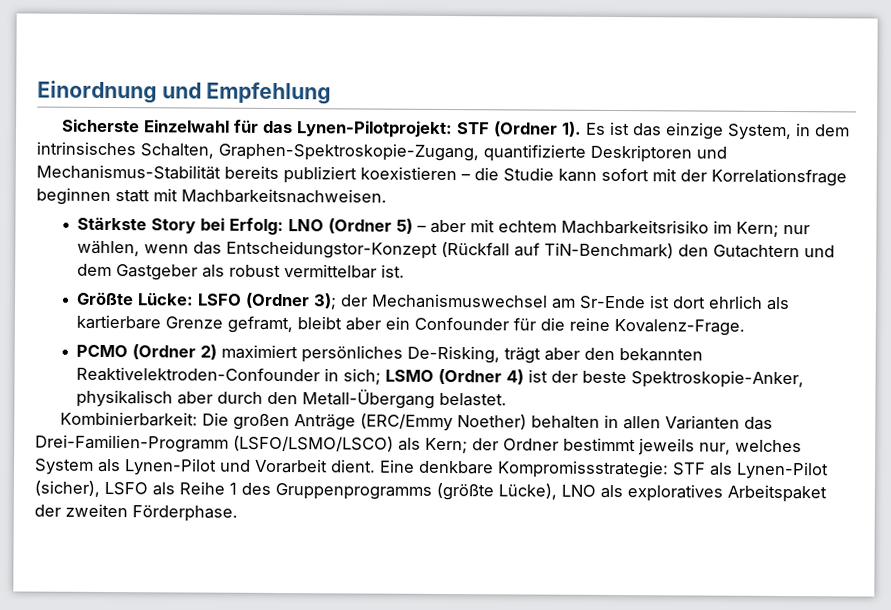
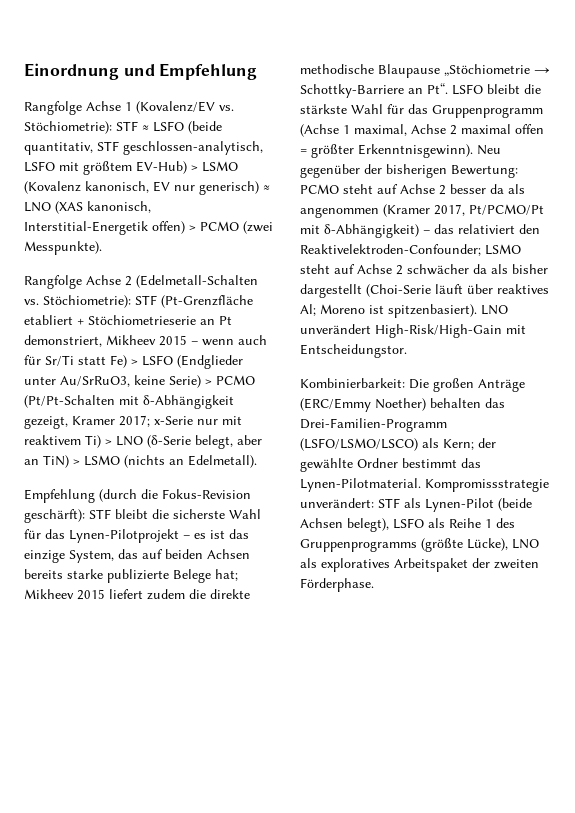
[61,118,850,141] [36,141,727,163] [36,164,847,187] [36,187,387,206] [77,216,811,237] [77,240,836,259] [77,263,406,281] [76,291,791,311] [76,314,746,336] [76,344,704,364] [76,366,805,389] [76,389,508,409] Sicherste Einzelwahl für das Lynen-Pilotprojekt: STF (Ordner 1). Es ist das einzige System, in dem intrinsisches Schalten, Graphen-Spektroskopie-Zugang, quantifizierte Deskriptoren und Mechanismus-Stabilität bereits publiziert koexistieren – die Studie kann sofort mit der Korrelationsfrage beginnen statt mit Machbarkeitsnachweisen. // Stärkste Story bei Erfolg: LNO (Ordner 5) – aber mit echtem Machbarkeitsrisiko im Kern; nur wählen, wenn das Entscheidungstor-Konzept (Rückfall auf TiN-Benchmark) den Gutachtern und dem Gastgeber als robust vermittelbar ist. // Größte Lücke: LSFO (Ordner 3); der Mechanismuswechsel am Sr-Ende ist dort ehrlich als kartierbare Grenze geframt, bleibt aber ein Confounder für die reine Kovalenz-Frage. // PCMO (Ordner 2) maximiert persönliches De-Risking, trägt aber den bekannten Reaktivelektroden-Confounder in sich; LSMO (Ordner 4) ist der beste Spektroskopie-Anker, physikalisch aber durch den Metall-Übergang belastet. -> [24,101,234,115] [24,121,222,134] [24,141,263,155] [24,161,238,175] [24,181,270,195] [24,201,151,214] [24,221,273,235] [24,241,102,255] [24,275,258,289] [24,295,253,308] [24,315,232,325] [24,335,267,347] [24,355,243,369] [24,375,255,388] [24,395,234,409] [24,415,242,429] [24,435,262,449] [24,455,257,468] [24,489,251,503] [24,509,261,523] [24,529,249,543] [24,549,250,563] [24,569,238,583] [24,589,250,600] [300,64,550,78] [300,83,541,98] [300,104,543,118] [300,124,544,137] [300,144,501,158] [300,164,518,178] [300,184,525,195] [300,204,544,218] [300,224,540,238] [300,244,521,256] [300,264,548,275] [300,284,549,298] [300,304,508,318] [300,324,526,338] [300,344,407,358] Rangfolge Achse 1 (Kovalenz/EV vs. Stöchiometrie): STF ≈ LSFO (beide quantitativ, STF geschlossen-analytisch, LSFO mit größtem EV-Hub) > LSMO (Kovalenz kanonisch, EV nur generisch) ≈ LNO (XAS kanonisch, Interstitial-Energetik offen) > PCMO (zwei Messpunkte). // Rangfolge Achse 2 (Edelmetall-Schalten vs. Stöchiometrie): STF (Pt-Grenzfläche etabliert + Stöchiometrieserie an Pt demonstriert, Mikheev 2015 – wenn auch für Sr/Ti statt Fe) > LSFO (Endglieder unter Au/SrRuO3, keine Serie) > PCMO (Pt/Pt-Schalten mit δ-Abhängigkeit gezeigt, Kramer 2017; x-Serie nur mit reaktivem Ti) > LNO (δ-Serie belegt, aber an TiN) > LSMO (nichts an Edelmetall). // Empfehlung (durch die Fokus-Revision geschärft): STF bleibt die sicherste Wahl für das Lynen-Pilotprojekt – es ist das einzige System, das auf beiden Achsen bereits starke publizierte Belege hat; Mikheev 2015 liefert zudem die direkte methodische Blaupause „Stöchiometrie → Schottky-Barriere an Pt“. LSFO bleibt die stärkste Wahl für das Gruppenprogramm (Achse 1 maximal, Achse 2 maximal offen = größter Erkenntnisgewinn). Neu gegenüber der bisherigen Bewertung: PCMO steht auf Achse 2 besser da als angenommen (Kramer 2017, Pt/PCMO/Pt mit δ-Abhängigkeit) – das relativiert den Reaktivelektroden-Confounder; LSMO steht auf Achse 2 schwächer da als bisher dargestellt (Choi-Serie läuft über reaktives Al; Moreno ist spitzenbasiert). LNO unverändert High-Risk/High-Gain mit Entscheidungstor.
[603,414,740,430] in allen Varianten -> (481, 403) none
(499, 444) none -> [300,458,353,472] gewählte
[638,438,802,456] [34,458,829,480] [34,480,100,497] jeweils nur, welches System als Lynen-Pilot und Vorarbeit dient. Eine denkbare Kompromissstrategie: STF als Lynen-Pilot (sicher), -> [461,458,481,468] [300,478,549,492] [300,498,532,512] [300,518,389,532] das Lynen-Pilotmaterial. Kompromissstrategie unverändert: STF als Lynen-Pilot (beide Achsen belegt),

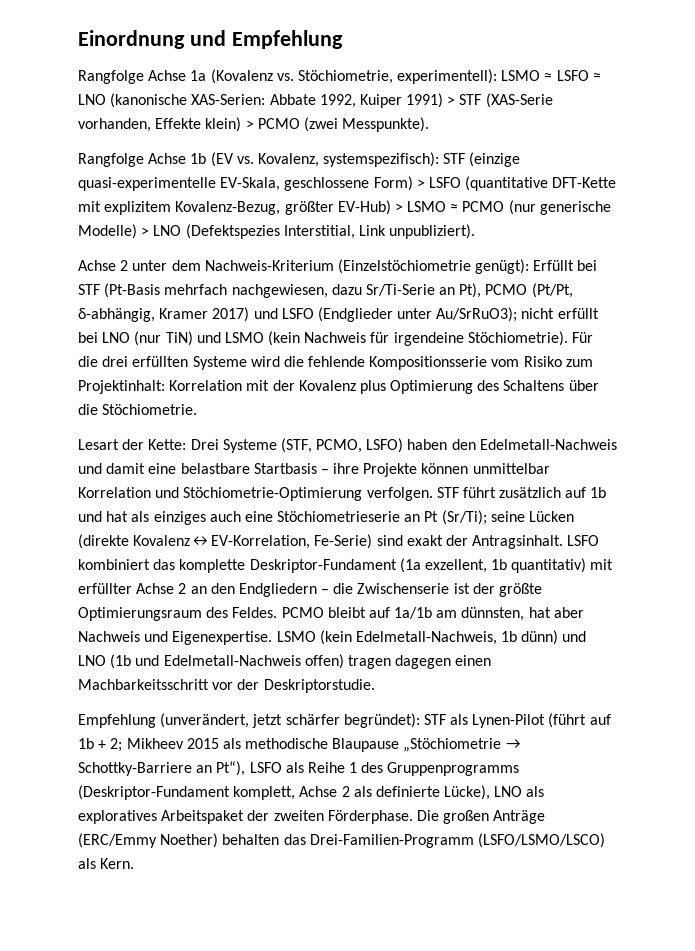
[125,101,234,114] [24,121,222,134] [24,141,263,155] [24,161,238,175] [24,181,270,195] [24,201,151,214] [24,221,185,235] 1 (Kovalenz/EV vs. Stöchiometrie): STF ≈ LSFO (beide quantitativ, STF geschlossen-analytisch, LSFO mit größtem EV-Hub) > LSMO (Kovalenz kanonisch, EV nur generisch) ≈ LNO (XAS kanonisch, Interstitial-Energetik offen) -> [190,69,601,84] [78,93,553,108] [78,117,242,132] 1a (Kovalenz vs. Stöchiometrie, experimentell): LSMO ≈ LSFO ≈ LNO (kanonische XAS-Serien: Abbate 1992, Kuiper 1991) > STF (XAS-Serie vorhanden, Effekte klein)
[125,275,258,288] [24,295,253,308] [24,315,232,325] [24,335,267,347] [24,355,243,369] [24,375,255,388] [24,395,234,409] [24,415,242,429] [24,435,262,449] [24,455,257,468] [24,489,251,503] [24,509,261,523] [24,529,249,543] [24,549,250,563] [24,569,238,583] [24,589,250,600] 2 (Edelmetall-Schalten vs. Stöchiometrie): STF (Pt-Grenzfläche etabliert + Stöchiometrieserie an Pt demonstriert, Mikheev 2015 – wenn auch für Sr/Ti statt Fe) > LSFO (Endglieder unter Au/SrRuO3, keine Serie) > PCMO (Pt/Pt-Schalten mit δ-Abhängigkeit gezeigt, Kramer 2017; x-Serie nur mit reaktivem Ti) > LNO (δ-Serie belegt, aber an TiN) > LSMO (nichts an Edelmetall). // Empfehlung (durch die Fokus-Revision geschärft): STF bleibt die sicherste Wahl für das Lynen-Pilotprojekt – es ist das einzige System, das auf beiden Achsen bereits starke publizierte Belege hat; Mikheev 2015 liefert zudem die direkte -> [190,152,521,167] [78,176,617,191] [78,200,611,215] [78,224,476,239] [78,259,598,274] [78,283,573,298] [78,307,599,322] [78,331,594,346] [78,356,593,370] [78,380,599,394] [78,404,198,415] [78,438,617,453] [78,463,550,477] [78,487,607,501] [78,510,575,525] [78,534,600,549] [78,558,614,573] [78,583,543,597] [78,607,584,621] [78,630,587,645] [78,654,492,669] [78,679,375,693] [78,713,611,728] [78,738,241,752] 1b (EV vs. Kovalenz, systemspezifisch): STF (einzige quasi-experimentelle EV-Skala, geschlossene Form) > LSFO (quantitative DFT-Kette mit explizitem Kovalenz-Bezug, größter EV-Hub) > LSMO ≈ PCMO (nur generische Modelle) > LNO (Defektspezies Interstitial, Link unpubliziert). // Achse 2 unter dem Nachweis-Kriterium (Einzelstöchiometrie genügt): Erfüllt bei STF (Pt-Basis mehrfach nachgewiesen, dazu Sr/Ti-Serie an Pt), PCMO (Pt/Pt, δ-abhängig, Kramer 2017) und LSFO (Endglieder unter Au/SrRuO3); nicht erfüllt bei LNO (nur TiN) und LSMO (kein Nachweis für irgendeine Stöchiometrie). Für die drei erfüllten Systeme wird die fehlende Kompositionsserie vom Risiko zum Projektinhalt: Korrelation mit der Kovalenz plus Optimierung des Schaltens über die Stöchiometrie. // Lesart der Kette: Drei Systeme (STF, PCMO, LSFO) haben den Edelmetall-Nachweis und damit eine belastbare Startbasis – ihre Projekte können unmittelbar Korrelation und Stöchiometrie-Optimierung verfolgen. STF führt zusätzlich auf 1b und hat als einziges auch eine Stöchiometrieserie an Pt (Sr/Ti); seine Lücken (direkte Kovalenz↔EV-Korrelation, Fe-Serie) sind exakt der Antragsinhalt. LSFO kombiniert das komplette Deskriptor-Fundament (1a exzellent, 1b quantitativ) mit erfüllter Achse 2 an den Endgliedern – die Zwischenserie ist der größte Optimierungsraum des Feldes. PCMO bleibt auf 1a/1b am dünnsten, hat aber Nachweis und Eigenexpertise. LSMO (kein Edelmetall-Nachweis, 1b dünn) und LNO (1b und Edelmetall-Nachweis offen) tragen dagegen einen Machbarkeitsschritt vor der Deskriptorstudie. // Empfehlung (unverändert, jetzt schärfer begründet): STF als Lynen-Pilot (führt auf 1b + 2; Mikheev 2015 als
[427,83,541,95] [300,104,543,118] [300,124,544,137] [300,144,501,158] [300,164,518,178] [300,184,525,195] [300,204,544,218] [300,224,540,238] [300,244,521,256] [300,264,548,275] [300,284,549,298] [300,304,508,318] [300,324,526,338] [300,344,407,358] [300,378,405,388] Pt“. LSFO bleibt die stärkste Wahl für das Gruppenprogramm (Achse 1 maximal, Achse 2 maximal offen = größter Erkenntnisgewinn). Neu gegenüber der bisherigen Bewertung: PCMO steht auf Achse 2 besser da als angenommen (Kramer 2017, Pt/PCMO/Pt mit δ-Abhängigkeit) – das relativiert den Reaktivelektroden-Confounder; LSMO steht auf Achse 2 schwächer da als bisher dargestellt (Choi-Serie läuft über reaktives Al; Moreno ist spitzenbasiert). LNO unverändert High-Risk/High-Gain mit Entscheidungstor. // Kombinierbarkeit: -> [216,761,520,776] [78,785,545,800] [78,810,413,824] Pt“), LSFO als Reihe 1 des Gruppenprogramms (Deskriptor-Fundament komplett, Achse 2 als definierte Lücke), LNO als exploratives Arbeitspaket der zweiten Förderphase.
[443,438,496,450] [300,458,481,472] [300,478,549,492] [300,498,532,512] [300,518,515,532] [300,538,539,552] [300,558,539,572] [300,578,374,592] Kern; der gewählte Ordner bestimmt das Lynen-Pilotmaterial. Kompromissstrategie unverändert: STF als Lynen-Pilot (beide Achsen belegt), LSFO als Reihe 1 des Gruppenprogramms (größte Lücke), LNO als exploratives Arbeitspaket der zweiten Förderphase. -> [100,858,135,869] Kern.

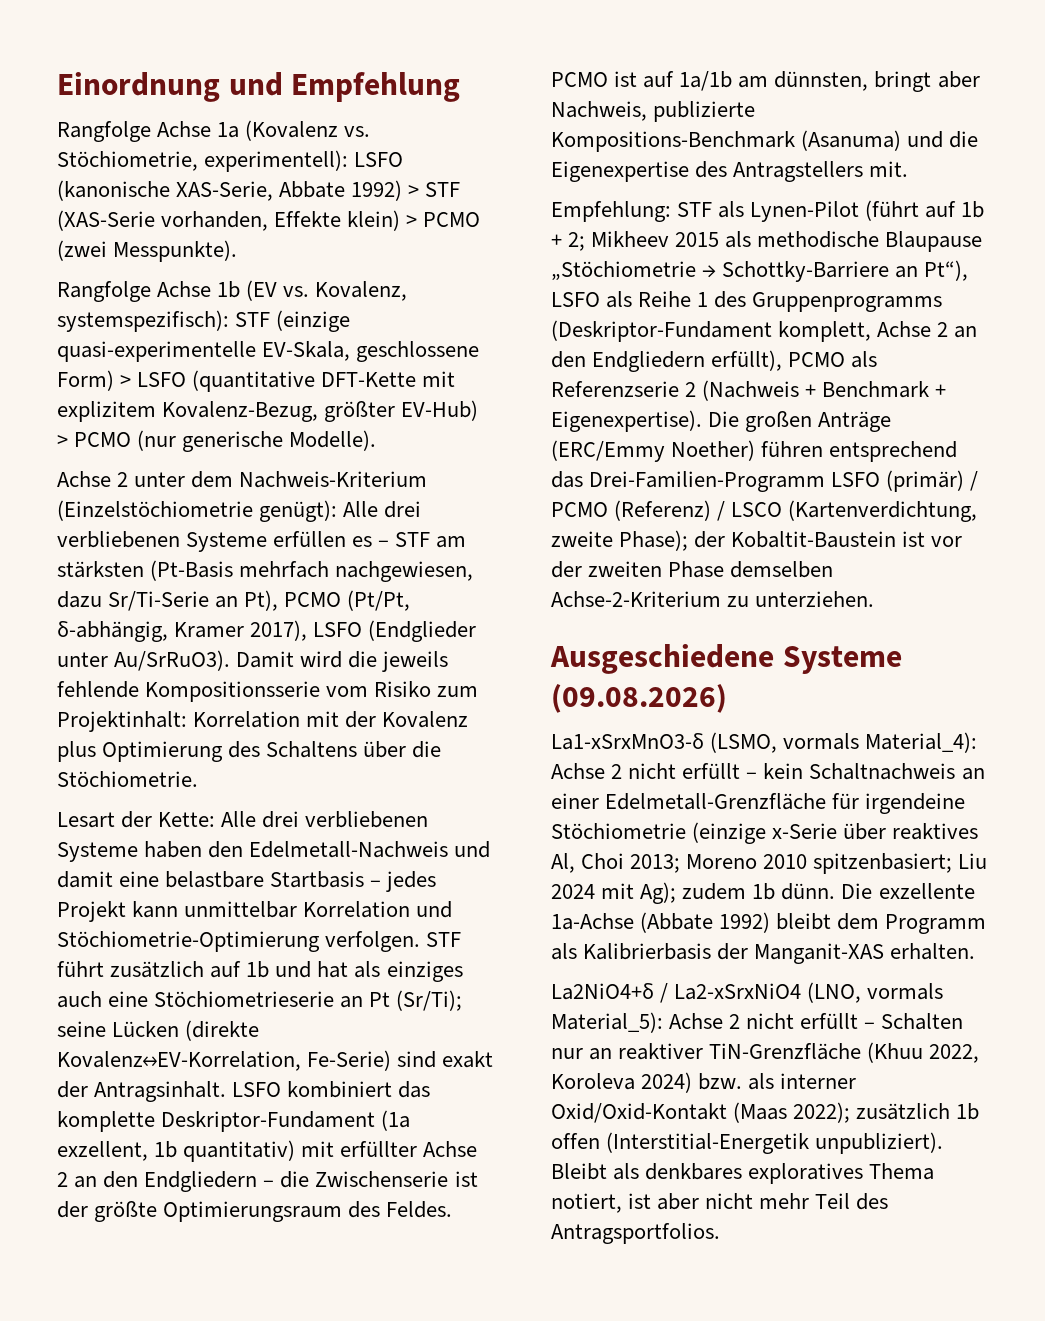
[501,70,601,81] [78,93,444,108] LSMO ≈ LSFO ≈ LNO (kanonische XAS-Serien: Abbate 1992, Kuiper 1991) -> [354,152,404,167] [57,180,403,201] LSFO (kanonische XAS-Serie, Abbate 1992)
[407,201,459,212] LSMO ≈ -> (68, 441) none
[78,224,476,239] Modelle) > LNO (Defektspezies Interstitial, Link unpubliziert). -> [289,430,377,451] Modelle).
[533,260,598,271] [78,284,100,295] Erfüllt bei STF -> [343,501,422,518] [57,531,467,552] [57,561,144,578] Alle drei verbliebenen Systeme erfüllen es – STF am stärksten
[212,307,278,322] 2017) und -> [250,620,308,641] 2017),
[436,307,599,322] [78,331,594,346] [78,356,247,370] Au/SrRuO3); nicht erfüllt bei LNO (nur TiN) und LSMO (kein Nachweis für irgendeine Stöchiometrie). Für die drei erfüllten Systeme -> [114,650,295,671] Au/SrRuO3). Damit
(304, 361) none -> [382,651,449,672] jeweils
[190,438,404,453] Drei Systeme (STF, PCMO, LSFO) -> [221,811,429,828] [57,842,138,862] Alle drei verbliebenen Systeme
[333,463,469,477] ihre Projekte können -> [386,871,437,892] [57,901,179,922] jedes Projekt kann
[327,607,366,618] bleibt -> [614,71,638,87] ist
[528,607,584,618] [78,630,587,645] [78,654,492,669] [78,679,375,693] [78,713,420,728] hat aber Nachweis und Eigenexpertise. LSMO (kein Edelmetall-Nachweis, 1b dünn) und LNO (1b und Edelmetall-Nachweis offen) tragen dagegen einen Machbarkeitsschritt vor der Deskriptorstudie. // Empfehlung (unverändert, jetzt schärfer begründet): -> [874,71,980,92] [551,101,756,122] [551,130,979,152] [551,161,909,182] [551,201,671,222] bringt aber Nachweis, publizierte Kompositions-Benchmark (Asanuma) und die Eigenexpertise des Antragstellers mit. // Empfehlung:
[353,785,545,800] [78,810,413,824] als definierte Lücke), LNO als exploratives Arbeitspaket der zweiten Förderphase. -> [954,326,978,338] [551,350,878,372] [551,380,947,401] [551,410,702,432] an den Endgliedern erfüllt), PCMO als Referenzserie 2 (Nachweis + Benchmark + Eigenexpertise).
[222,833,605,848] [78,858,135,869] behalten das Drei-Familien-Programm (LSFO/LSMO/LSCO) als Kern. -> [761,441,958,462] [551,470,979,492] [551,500,978,522] [551,530,963,551] [551,561,834,578] [551,591,875,607] [550,644,902,674] [551,684,727,713] [551,732,978,753] [551,763,985,780] [551,793,966,814] [551,822,979,844] [551,853,988,874] [551,882,975,904] [551,912,987,934] [551,943,976,964] [551,982,944,1003] [551,1012,964,1033] [551,1042,980,1063] [551,1072,857,1093] [551,1102,980,1123] [551,1132,944,1154] [551,1163,935,1184] [551,1193,889,1213] [551,1223,720,1244] führen entsprechend das Drei-Familien-Programm LSFO (primär) / PCMO (Referenz) / LSCO (Kartenverdichtung, zweite Phase); der Kobaltit-Baustein ist vor der zweiten Phase demselben Achse-2-Kriterium zu unterziehen. // Ausgeschiedene Systeme (09.08.2026) // La1-xSrxMnO3-δ (LSMO, vormals Material_4): Achse 2 nicht erfüllt – kein Schaltnachweis an einer Edelmetall-Grenzfläche für irgendeine Stöchiometrie (einzige x-Serie über reaktives Al, Choi 2013; Moreno 2010 spitzenbasiert; Liu 2024 mit Ag); zudem 1b dünn. Die exzellente 1a-Achse (Abbate 1992) bleibt dem Programm als Kalibrierbasis der Manganit-XAS erhalten. // La2NiO4+δ / La2-xSrxNiO4 (LNO, vormals Material_5): Achse 2 nicht erfüllt – Schalten nur an reaktiver TiN-Grenzfläche (Khuu 2022, Koroleva 2024) bzw. als interner Oxid/Oxid-Kontakt (Maas 2022); zusätzlich 1b offen (Interstitial-Energetik unpubliziert). Bleibt als denkbares exploratives Thema notiert, ist aber nicht mehr Teil des Antragsportfolios.

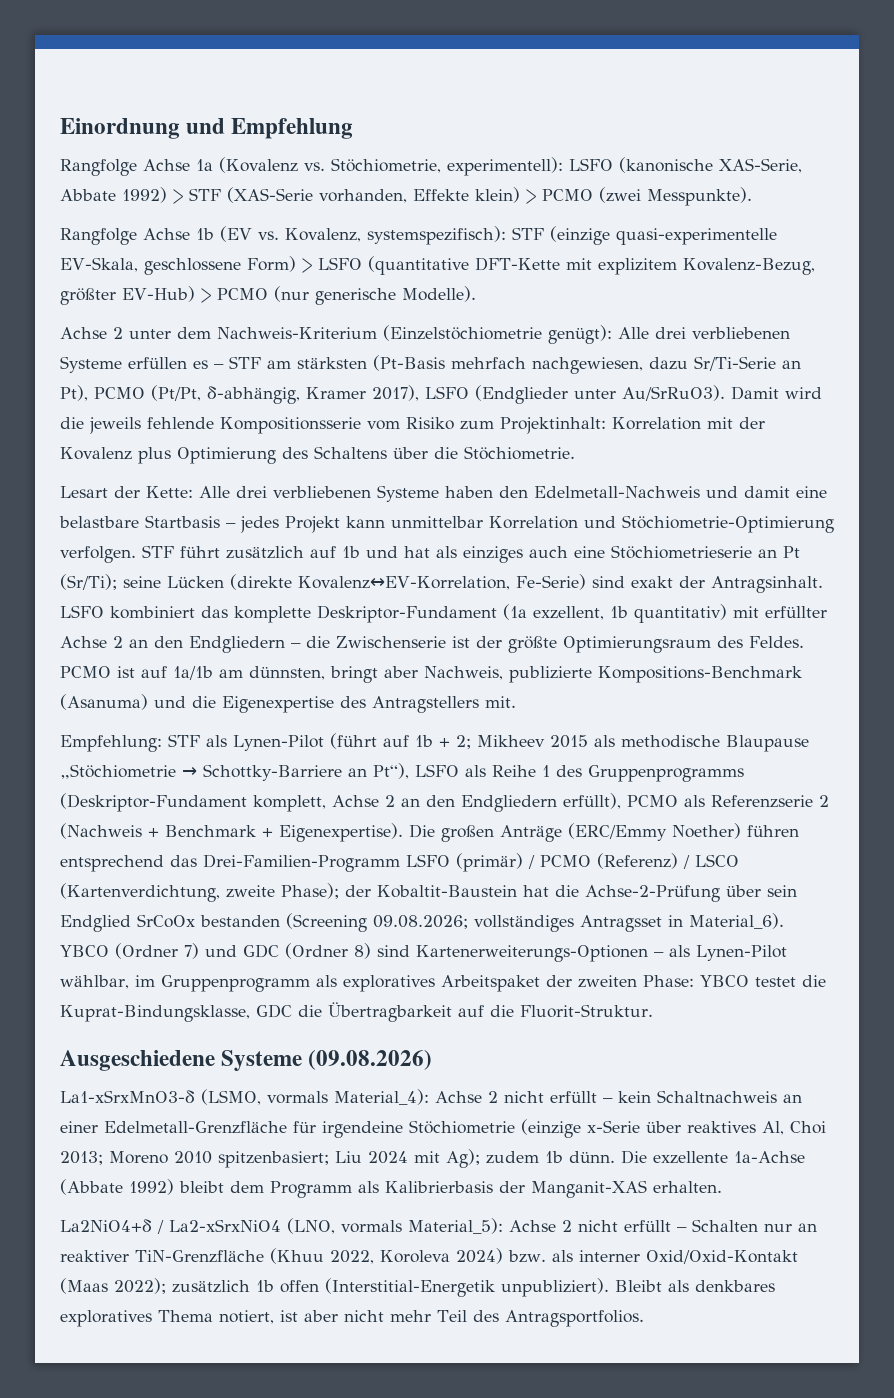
[902,531,963,547] [551,561,834,578] [551,591,875,607] ist vor der zweiten Phase demselben Achse-2-Kriterium zu unterziehen. -> [523,885,797,902] [60,913,784,932] [60,943,787,962] [60,975,826,992] [60,1002,653,1022] hat die Achse-2-Prüfung über sein Endglied SrCoOx bestanden (Screening 09.08.2026; vollständiges Antragsset in Material_6). YBCO (Ordner 7) und GDC (Ordner 8) sind Kartenerweiterungs-Optionen – als Lynen-Pilot wählbar, im Gruppenprogramm als exploratives Arbeitspaket der zweiten Phase: YBCO testet die Kuprat-Bindungsklasse, GDC die Übertragbarkeit auf die Fluorit-Struktur.

